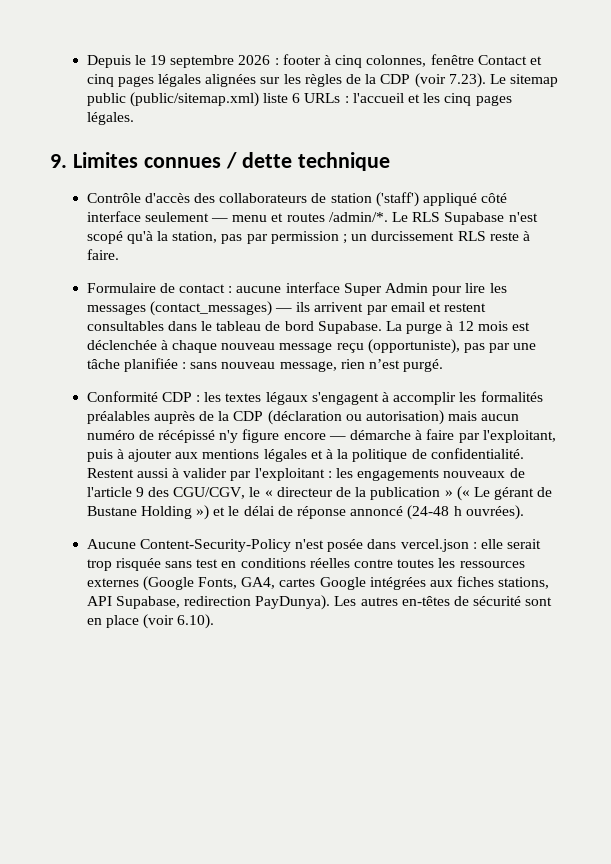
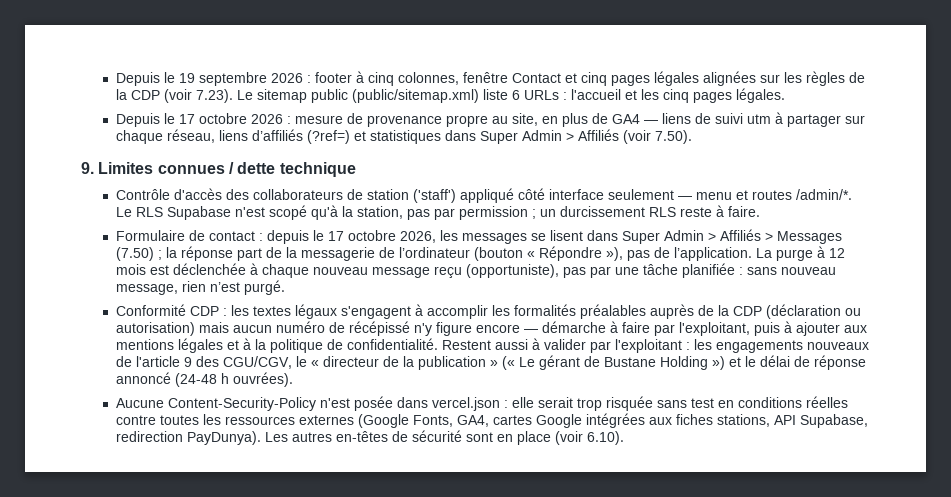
(134, 118) none -> [115,112,865,127] [115,129,692,144] // Depuis le 17 octobre 2026 : mesure de provenance propre au site, en plus de GA4 — liens de suivi utm à partager sur chaque réseau, liens d’affiliés (?ref=) et statistiques dans Super Admin > Affiliés (voir 7.50).
[236,282,507,296] [86,301,487,316] [86,321,382,334] aucune interface Super Admin pour lire les messages (contact_messages) — ils arrivent par email et restent consultables dans le tableau de bord Supabase. -> [266,229,842,244] [115,246,752,261] depuis le 17 octobre 2026, les messages se lisent dans Super Admin > Affiliés > Messages (7.50) ; la réponse part de la messagerie de l’ordinateur (bouton « Répondre »), pas de l’application.

